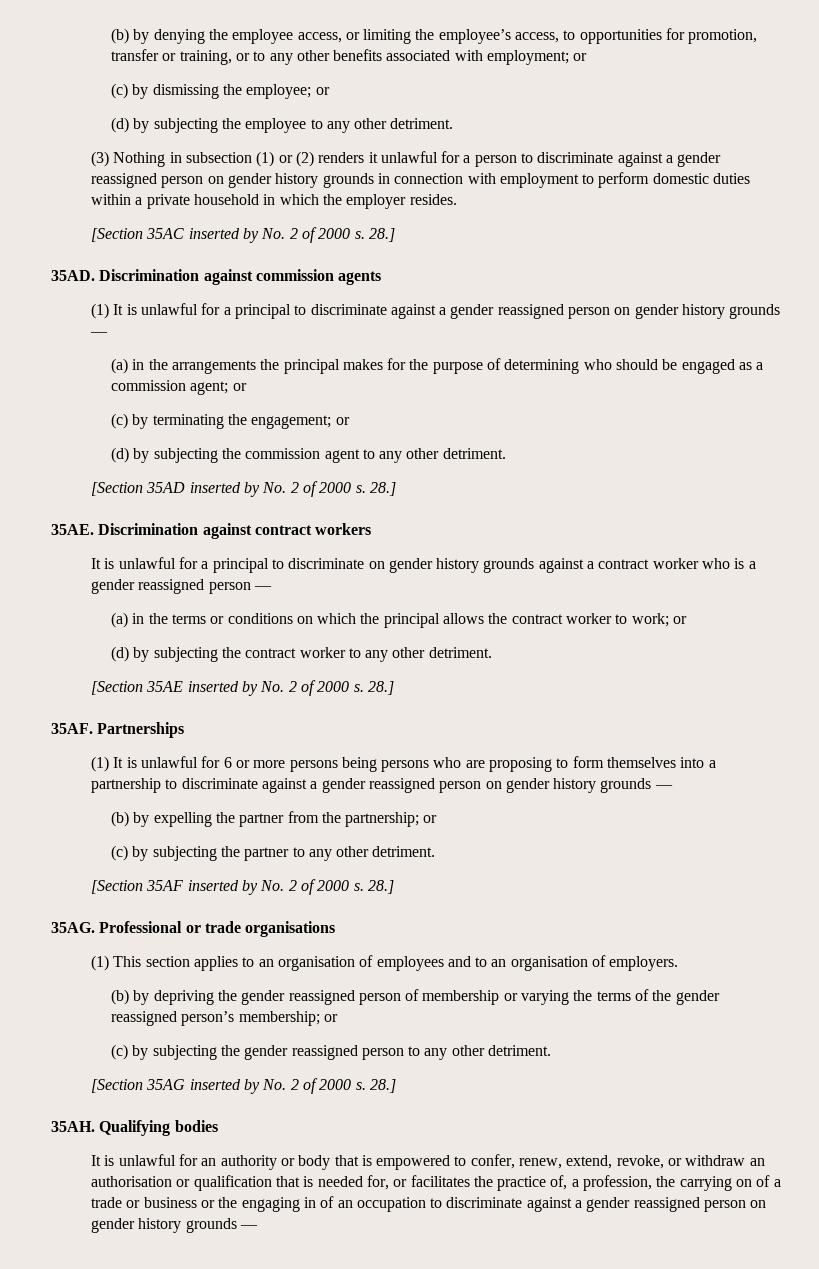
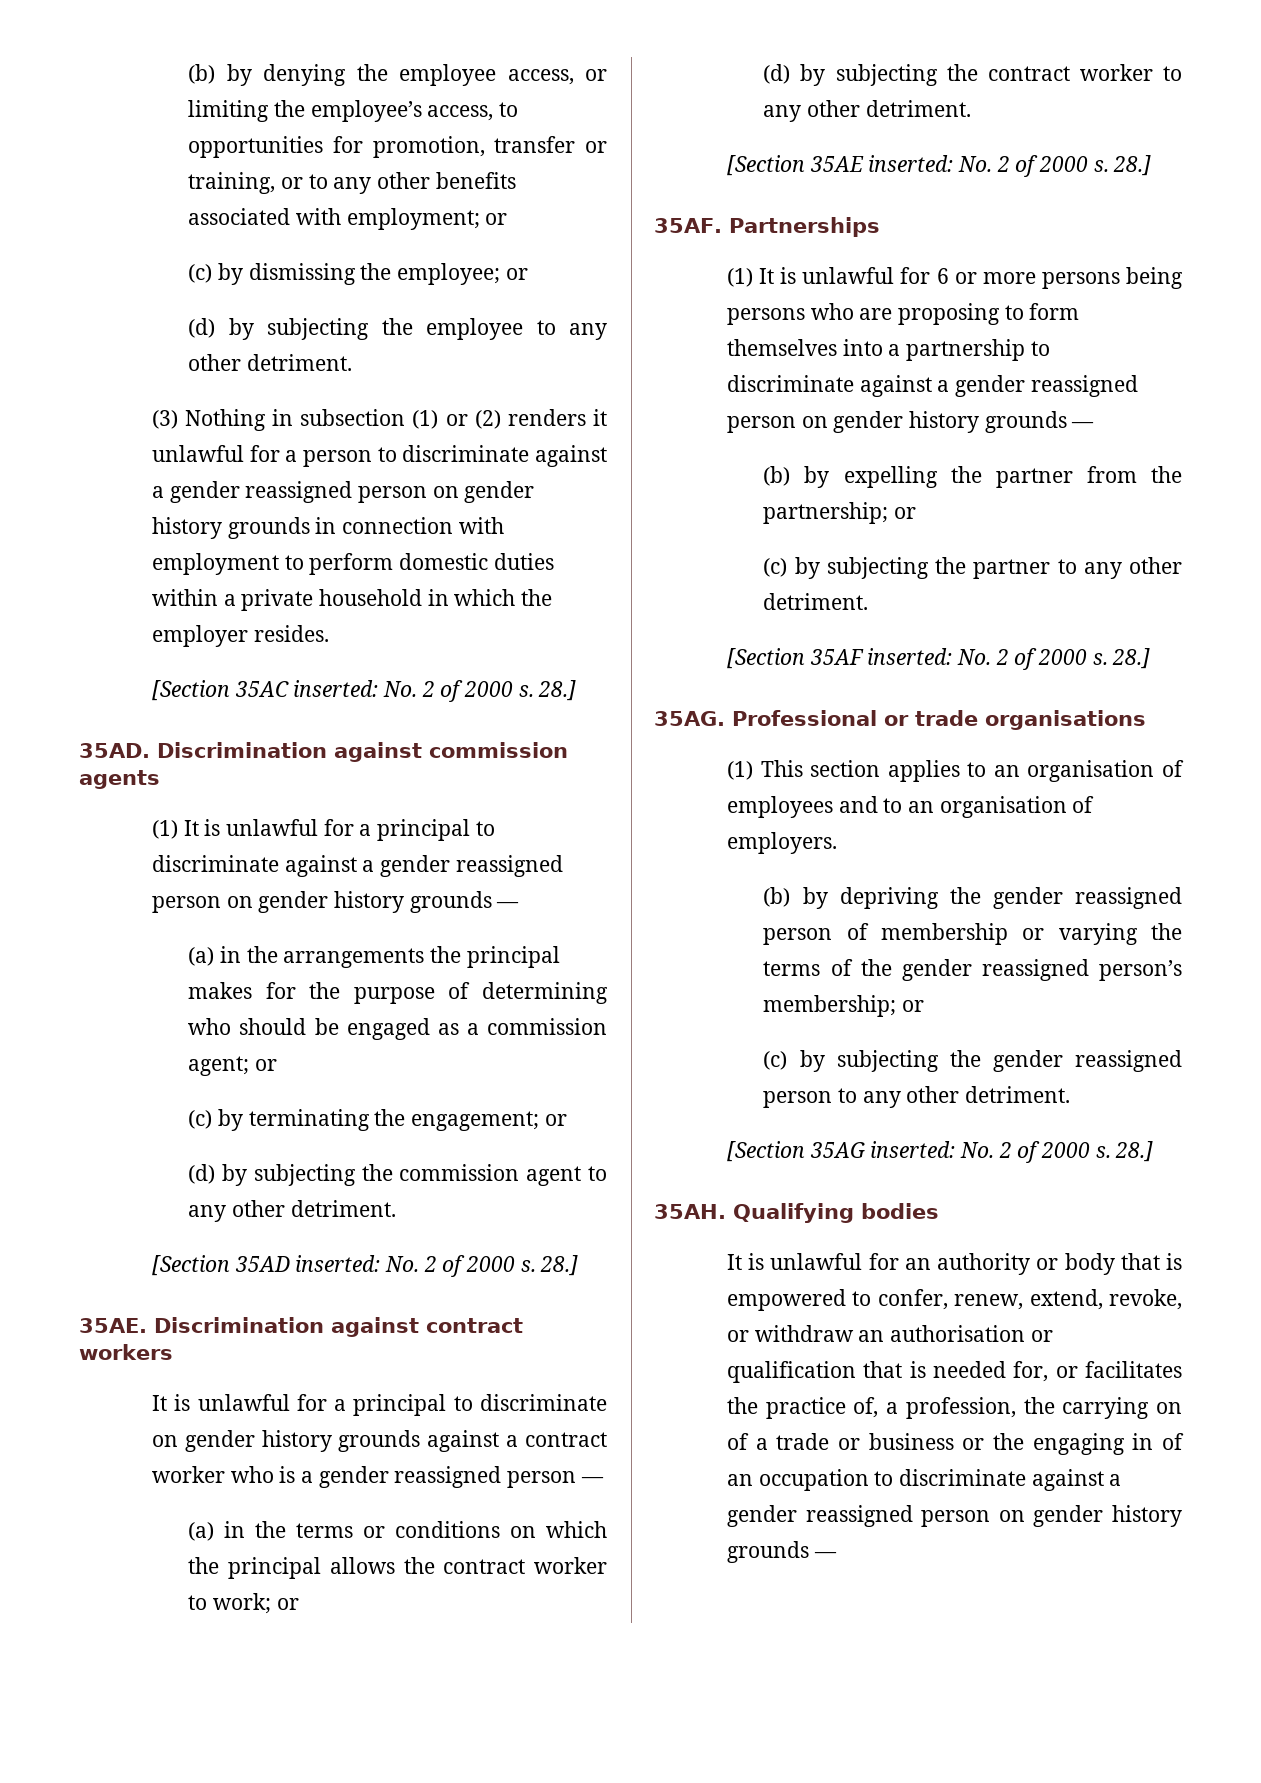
[188,228,259,243] inserted by -> [293,680,379,697] inserted:
[189,482,260,497] inserted by -> [295,1255,381,1272] inserted:
[187,681,258,696] inserted by -> [868,155,954,172] inserted:
[187,880,258,895] inserted by -> [867,648,953,665] inserted:
[189,1079,260,1094] inserted by -> [870,1141,956,1158] inserted:

